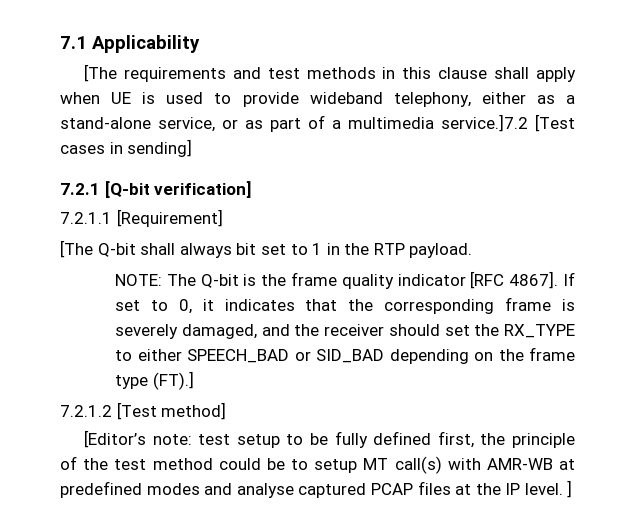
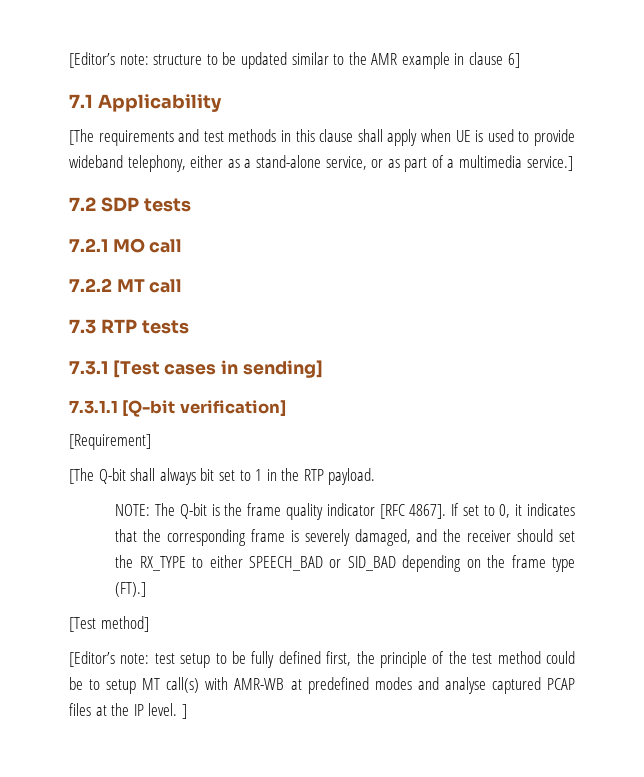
(60, 42) none -> [69,52,520,69] [Editor’s note: structure to be updated similar to the AMR example in clause 6] //
[441,114,528,132] service.]7.2 -> [526,156,573,171] [69,197,191,212] [69,238,183,253] [69,278,183,293] [69,319,189,334] [69,361,108,375] service.] // 7.2 SDP tests // 7.2.1 MO call // 7.2.2 MT call // 7.3 RTP tests // 7.3.1
[60,183,100,195] 7.2.1 -> [69,400,118,414] 7.3.1.1
[60,212,112,224] 7.2.1.1 -> (286, 408) none
[60,405,112,417] 7.2.1.2 -> (147, 589) none

